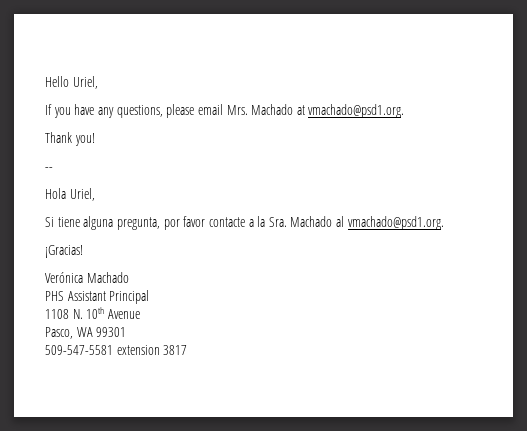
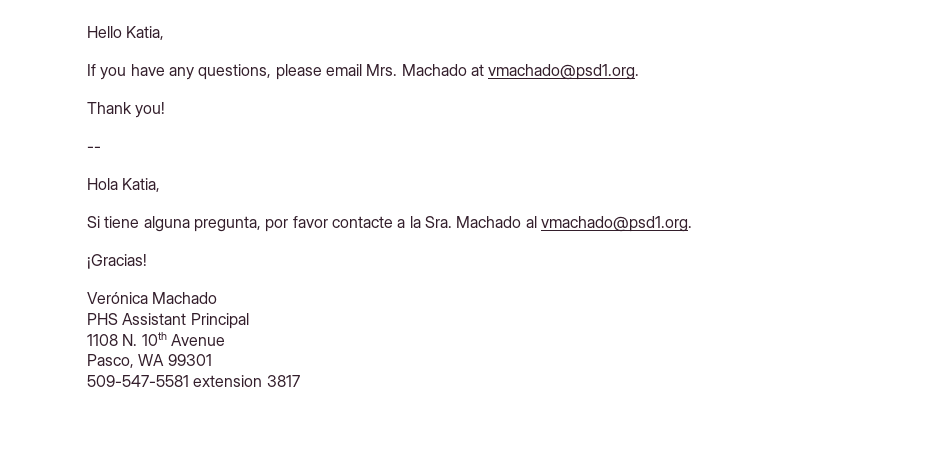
[72,76,98,89] Uriel, -> [126,26,165,40] Katia,
[69,188,95,201] Uriel, -> [122,178,161,192] Katia,

